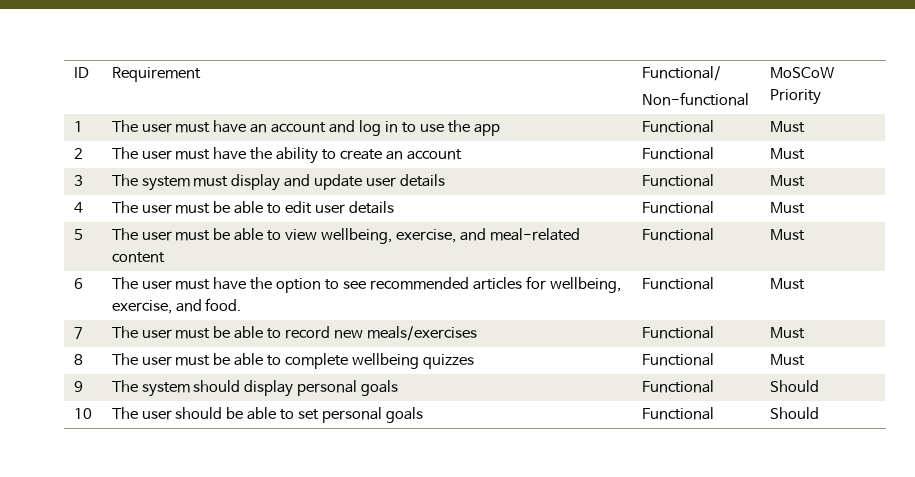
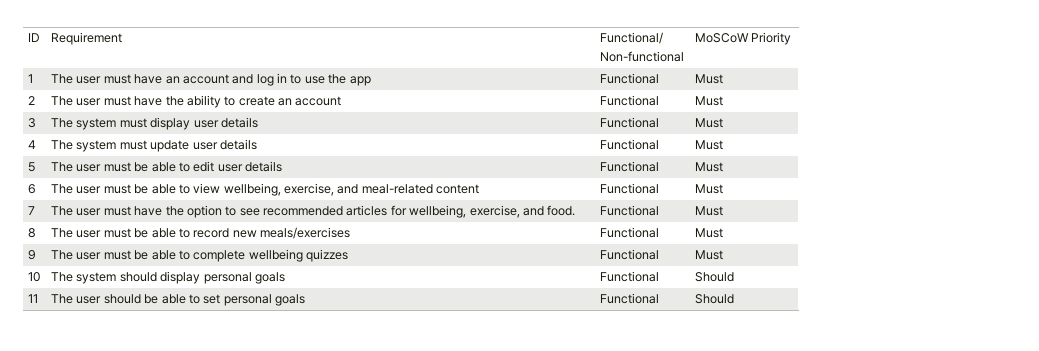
[284,174,311,187] and -> [193,117,258,128] [600,117,660,128] [695,118,724,128] [28,140,37,149] [51,140,147,152] user details | Functional | Must // 4 | The system must
[73,202,83,213] 4 -> [28,162,36,172] 5
[73,229,83,240] 5 -> [28,184,37,194] 6
[73,278,83,289] 6 -> [28,206,36,215] 7
[73,327,83,339] 7 -> [28,228,37,238] 8
[73,354,83,365] 8 -> [28,250,37,260] 9
[73,381,83,392] 9 -> [28,272,41,282] 10
[73,408,92,419] 10 -> [28,294,39,303] 11

